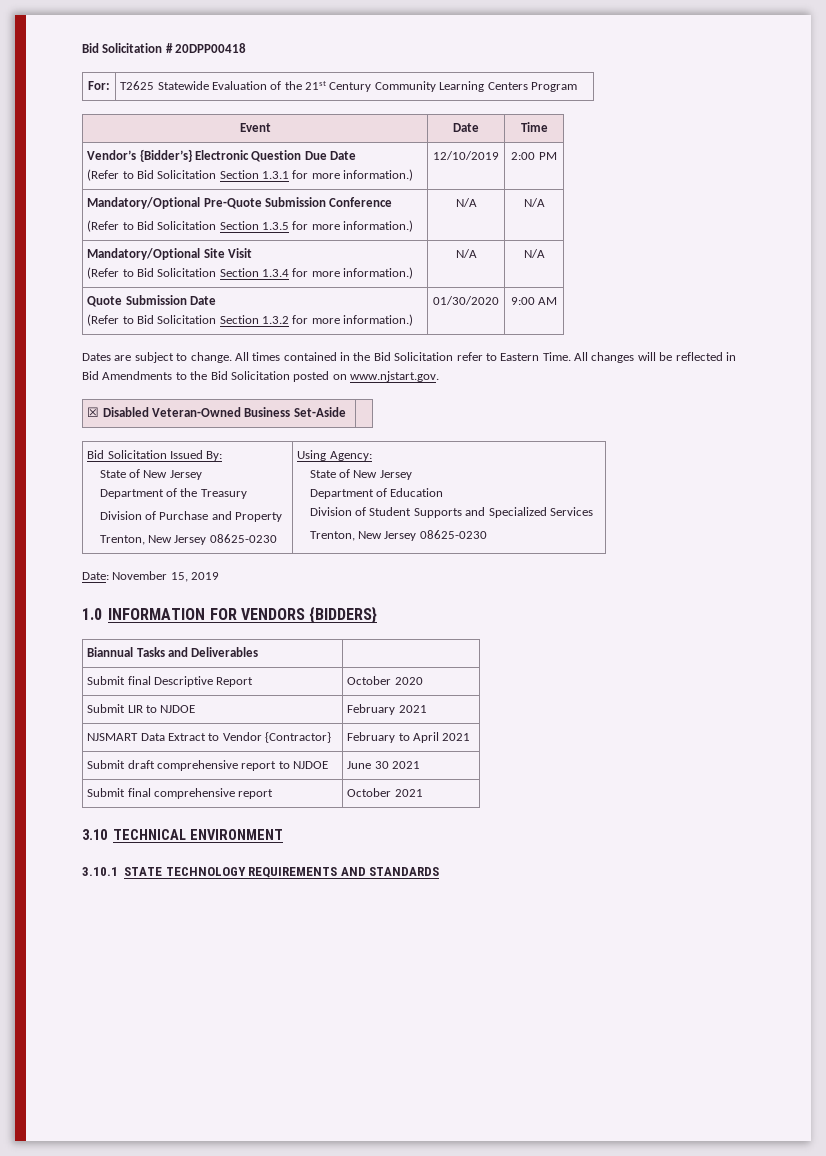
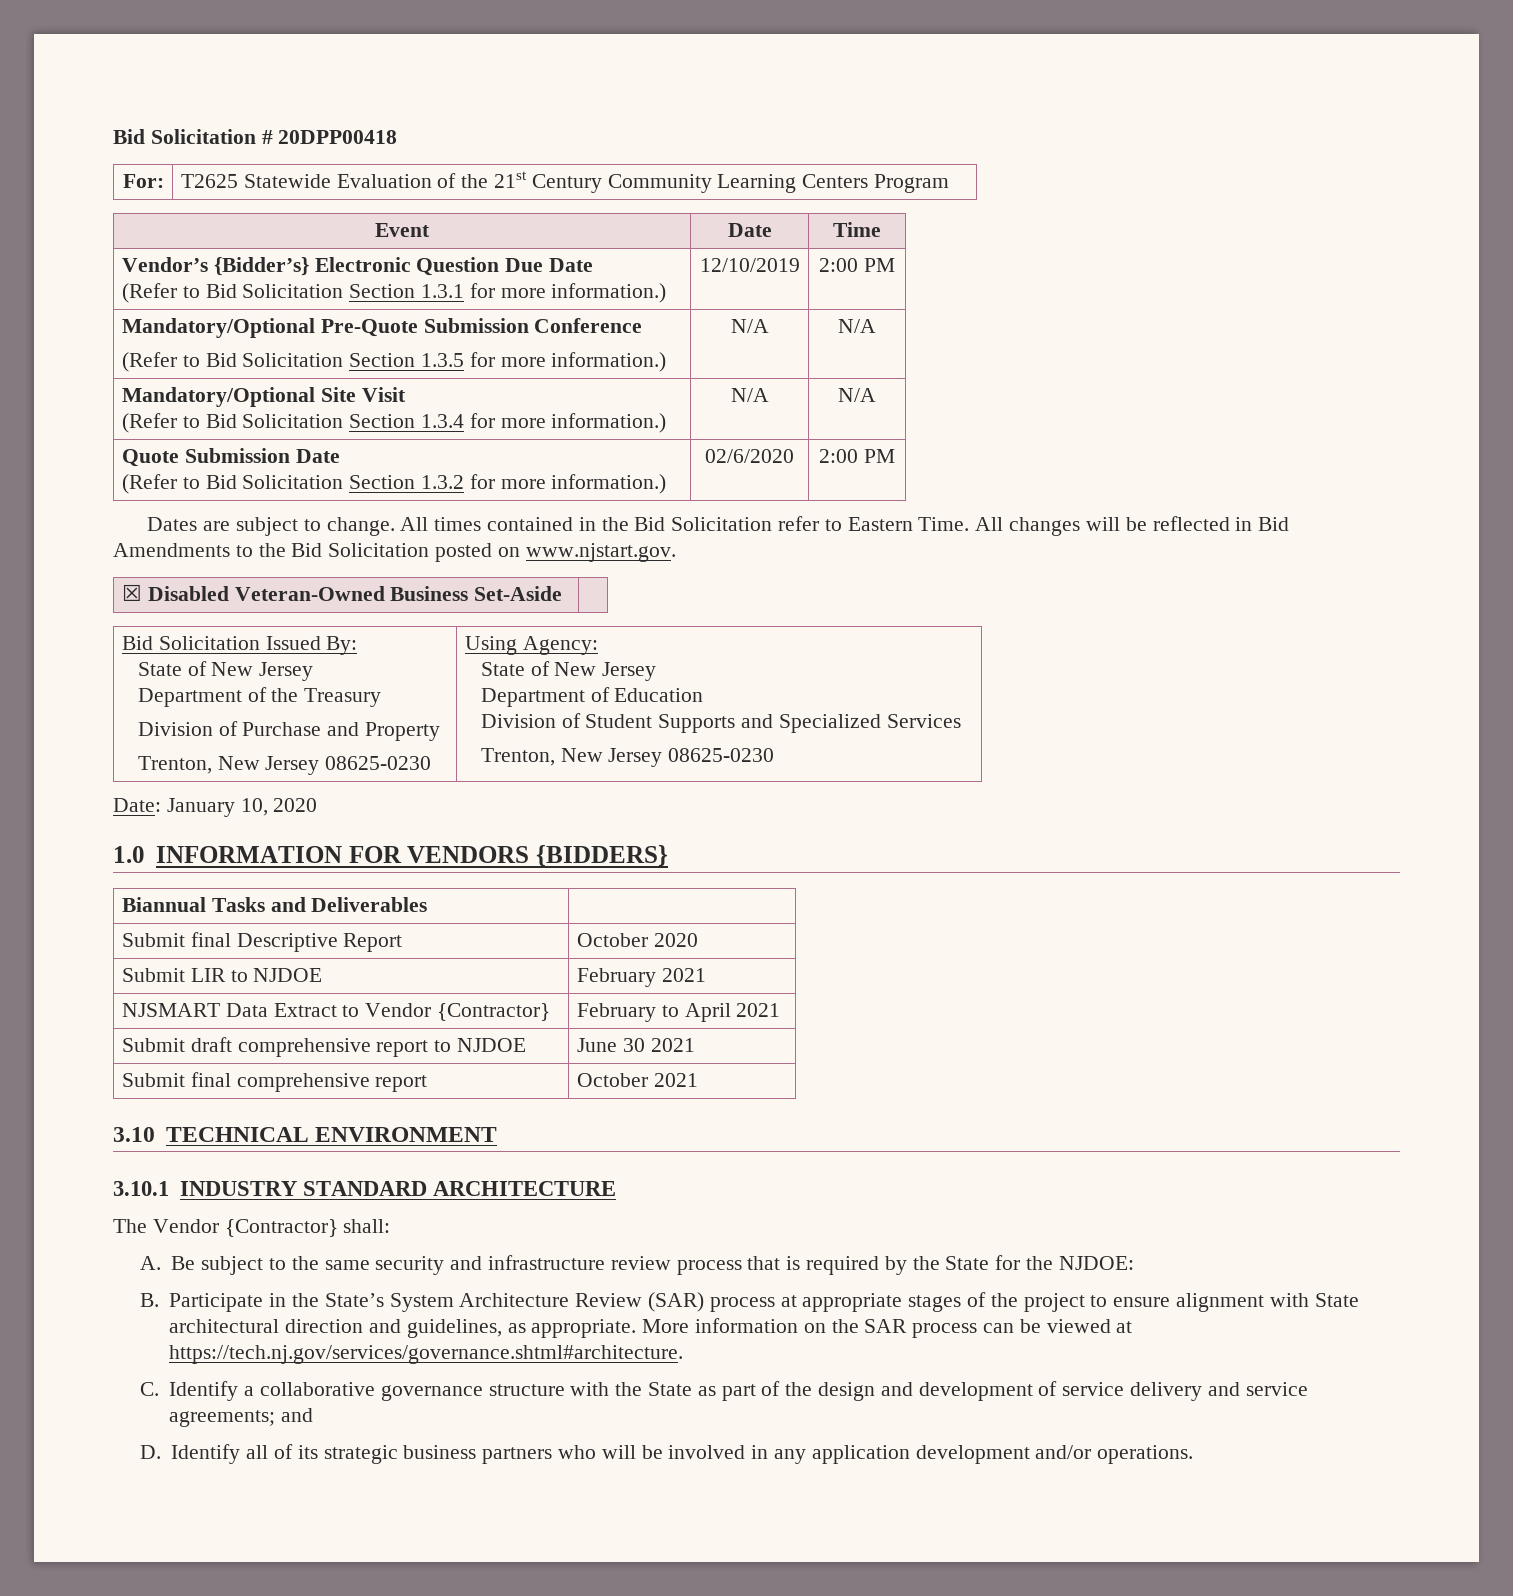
[433,296,499,305] [510,297,558,305] 01/30/2020 | 9:00 AM -> [705,449,794,463] [819,449,895,463] 02/6/2020 | 2:00 PM
[112,571,220,582] November 15, 2019 -> [166,798,318,817] January 10, 2020
[124,867,440,878] STATE TECHNOLOGY REQUIREMENTS AND STANDARDS -> [179,1181,616,1196] [113,1219,391,1237] [139,1255,1134,1275] [139,1292,1359,1312] [169,1318,1133,1338] [169,1345,684,1364] [139,1381,1308,1401] [169,1408,314,1427] [139,1444,1194,1464] INDUSTRY STANDARD ARCHITECTURE // The Vendor {Contractor} shall: // A. Be subject to the same security and infrastructure review process that is required by the State for the NJDOE: // B. Participate in the State’s System Architecture Review (SAR) process at appropriate stages of the project to ensure alignment with State architectural direction and guidelines, as appropriate. More information on the SAR process can be viewed at https://tech.nj.gov/services/governance.shtml#architecture. // C. Identify a collaborative governance structure with the State as part of the design and development of service delivery and service agreements; and // D. Identify all of its strategic business partners who will be involved in any application development and/or operations.

